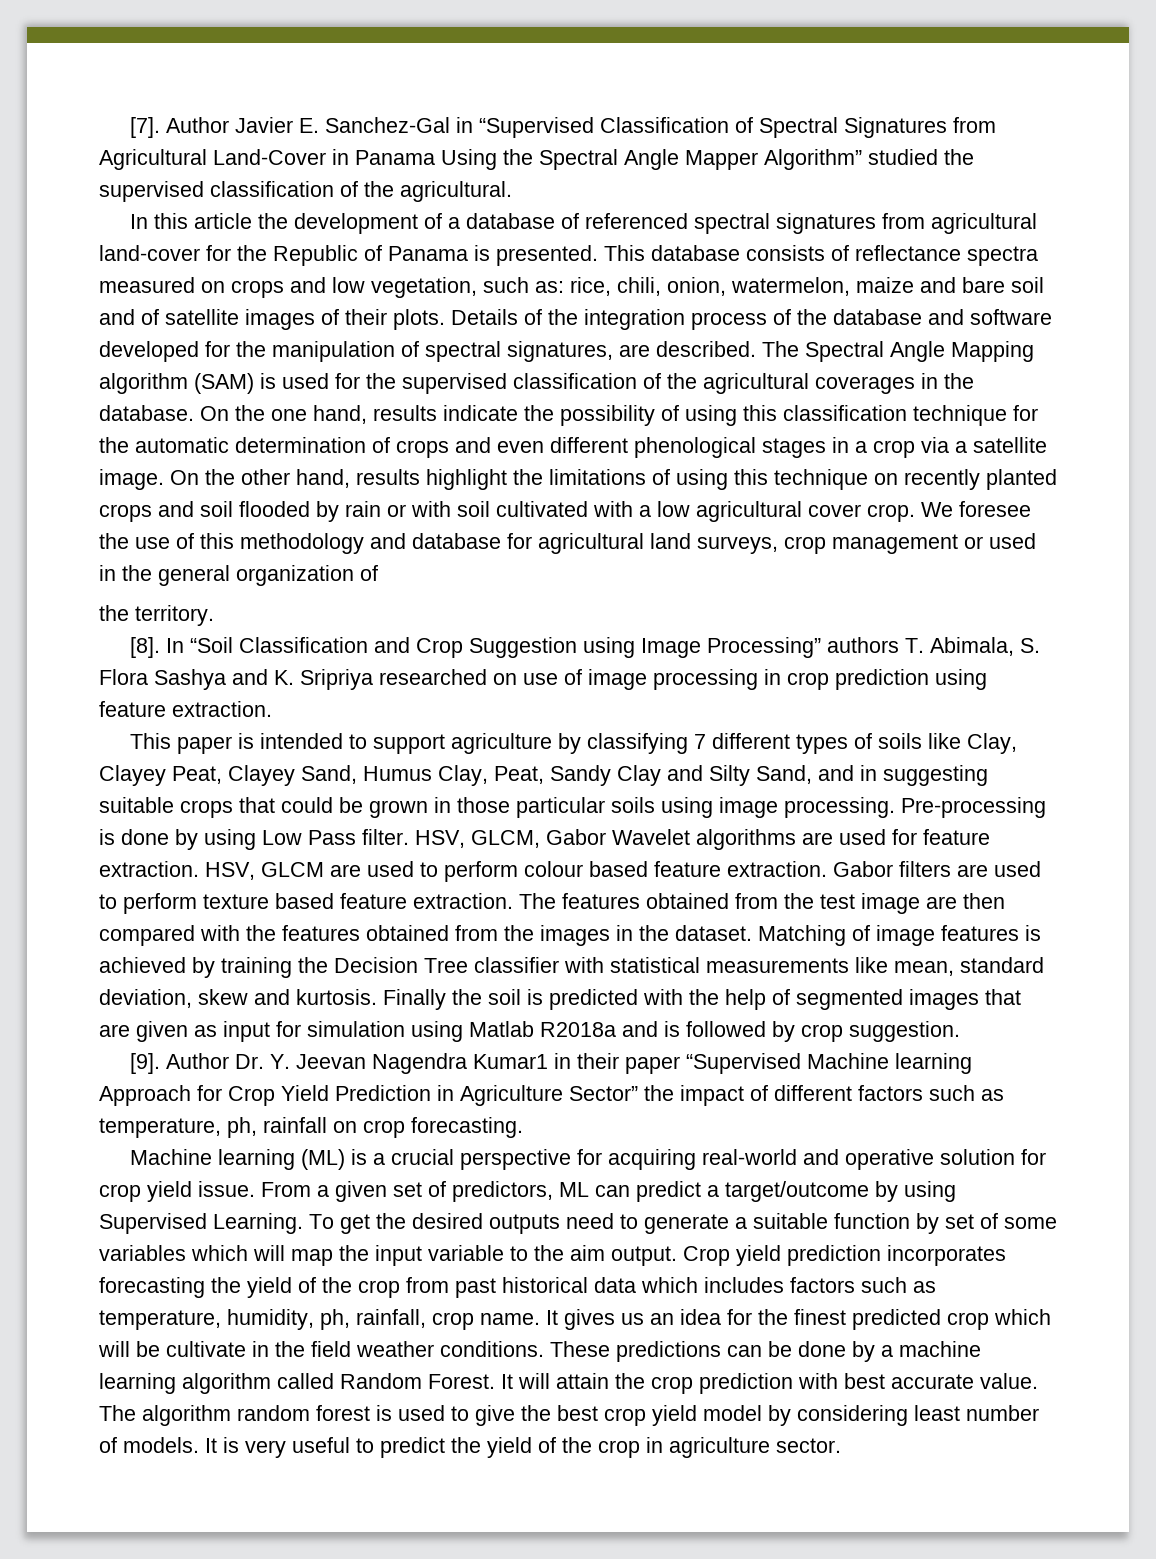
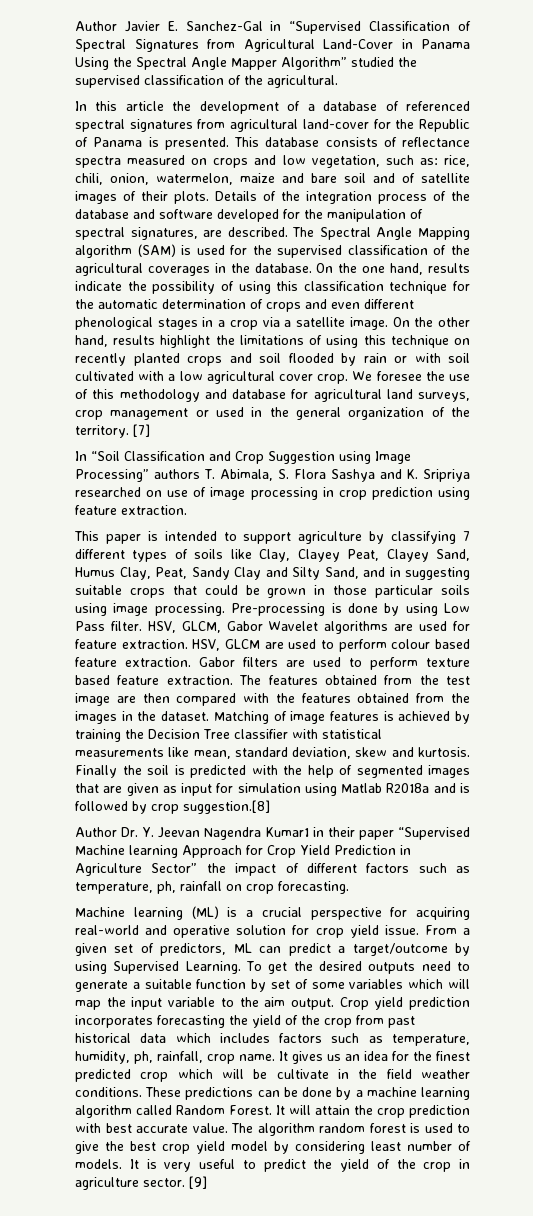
[130,117,161,138] [7]. -> (75, 26) none
(378, 573) // -> (445, 412) none
[130,637,161,658] // [8]. -> [133,424,150,437] [7] //
[849,1021,960,1042] [130,1053,161,1074] suggestion. // [9]. -> [183,800,270,814] suggestion.[8] //
(841, 1445) none -> [189,1176,207,1189] [9]

